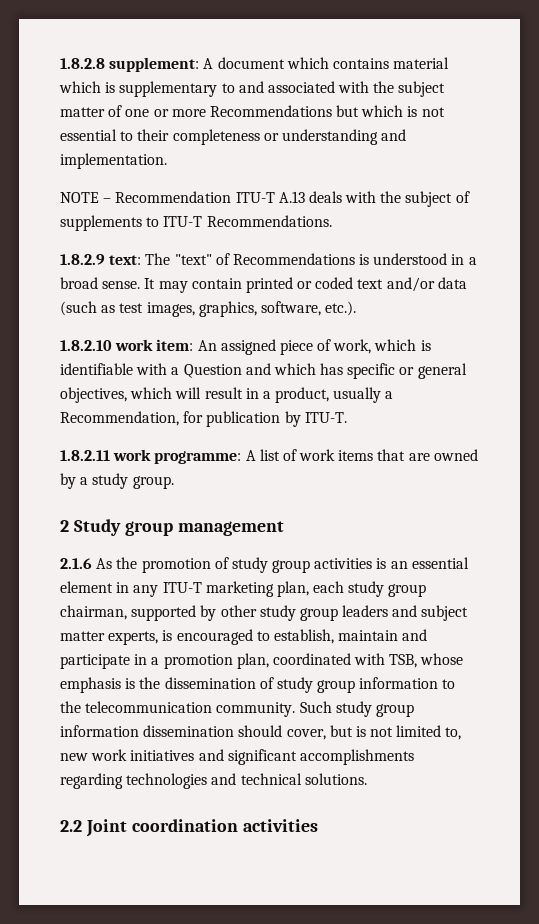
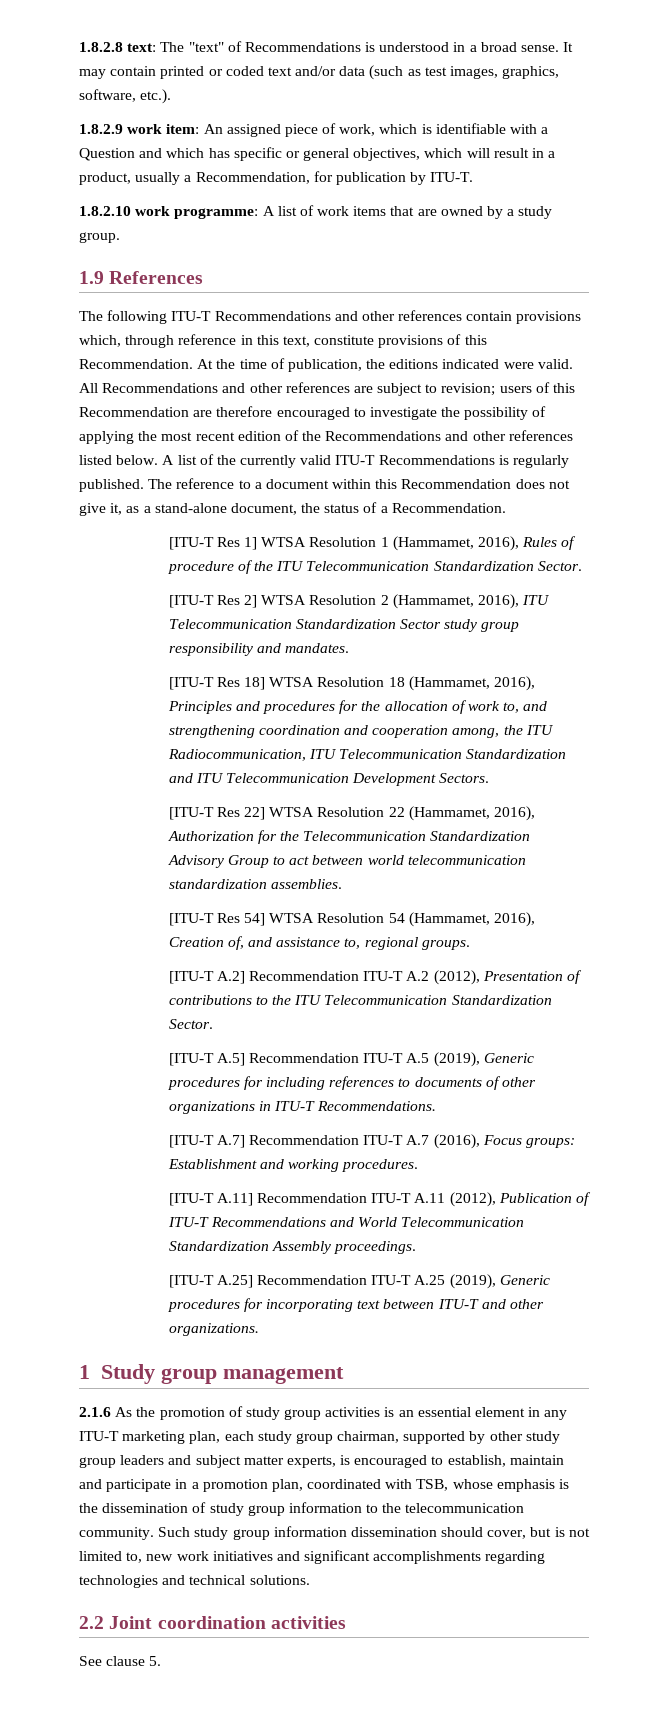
[109,57,450,72] [59,81,446,97] [60,105,445,117] [60,129,407,145] [60,153,167,169] [60,191,470,207] [60,215,332,231] [60,254,105,265] supplement: A document which contains material which is supplementary to and associated with the subject matter of one or more Recommendations but which is not essential to their completeness or understanding and implementation. // NOTE – Recommendation ITU-T A.13 deals with the subject of supplements to ITU-T Recommendations. // 1.8.2.9 -> (123, 47) none
[60,340,112,351] 1.8.2.10 -> [79,124,123,134] 1.8.2.9
[60,450,110,461] 1.8.2.11 -> [79,206,131,216] 1.8.2.10
[60,520,69,532] 2 -> [79,271,204,284] [79,310,582,324] [79,334,487,348] [79,358,573,372] [79,382,576,396] [79,406,547,420] [79,430,573,444] [79,454,570,468] [79,478,570,492] [79,502,506,516] [168,536,577,551] [167,560,582,574] [168,594,551,609] [168,619,520,632] [168,643,349,656] [168,676,535,691] [167,700,548,714] [168,725,554,738] [167,749,567,761] [168,773,490,786] [168,806,535,821] [167,830,531,844] [167,855,526,868] [168,879,342,889] [168,912,535,927] [168,936,470,950] [168,970,582,985] [168,995,552,1005] [168,1019,213,1029] [168,1052,534,1067] [167,1076,536,1090] [168,1101,437,1114] [168,1134,575,1149] [167,1159,419,1172] [168,1192,591,1207] [167,1217,525,1227] [168,1241,416,1254] [168,1274,550,1289] [167,1298,544,1312] [168,1323,259,1336] [79,1365,90,1379] 1.9 References // The following ITU-T Recommendations and other references contain provisions which, through reference in this text, constitute provisions of this Recommendation. At the time of publication, the editions indicated were valid. All Recommendations and other references are subject to revision; users of this Recommendation are therefore encouraged to investigate the possibility of applying the most recent edition of the Recommendations and other references listed below. A list of the currently valid ITU-T Recommendations is regularly published. The reference to a document within this Recommendation does not give it, as a stand-alone document, the status of a Recommendation. // [ITU-T Res 1] WTSA Resolution 1 (Hammamet, 2016), Rules of procedure of the ITU Telecommunication Standardization Sector. // [ITU-T Res 2] WTSA Resolution 2 (Hammamet, 2016), ITU Telecommunication Standardization Sector study group responsibility and mandates. // [ITU-T Res 18] WTSA Resolution 18 (Hammamet, 2016), Principles and procedures for the allocation of work to, and strengthening coordination and cooperation among, the ITU Radiocommunication, ITU Telecommunication Standardization and ITU Telecommunication Development Sectors. // [ITU-T Res 22] WTSA Resolution 22 (Hammamet, 2016), Authorization for the Telecommunication Standardization Advisory Group to act between world telecommunication standardization assemblies. // [ITU-T Res 54] WTSA Resolution 54 (Hammamet, 2016), Creation of, and assistance to, regional groups. // [ITU-T A.2] Recommendation ITU-T A.2 (2012), Presentation of contributions to the ITU Telecommunication Standardization Sector. // [ITU-T A.5] Recommendation ITU-T A.5 (2019), Generic procedures for including references to documents of other organizations in ITU-T Recommendations. // [ITU-T A.7] Recommendation ITU-T A.7 (2016), Focus groups: Establishment and working procedures. // [ITU-T A.11] Recommendation ITU-T A.11 (2012), Publication of ITU-T Recommendations and World Telecommunication Standardization Assembly proceedings. // [ITU-T A.25] Recommendation ITU-T A.25 (2019), Generic procedures for incorporating text between ITU-T and other organizations. // 1
(318, 825) none -> [79,1656,162,1666] // See clause 5.

